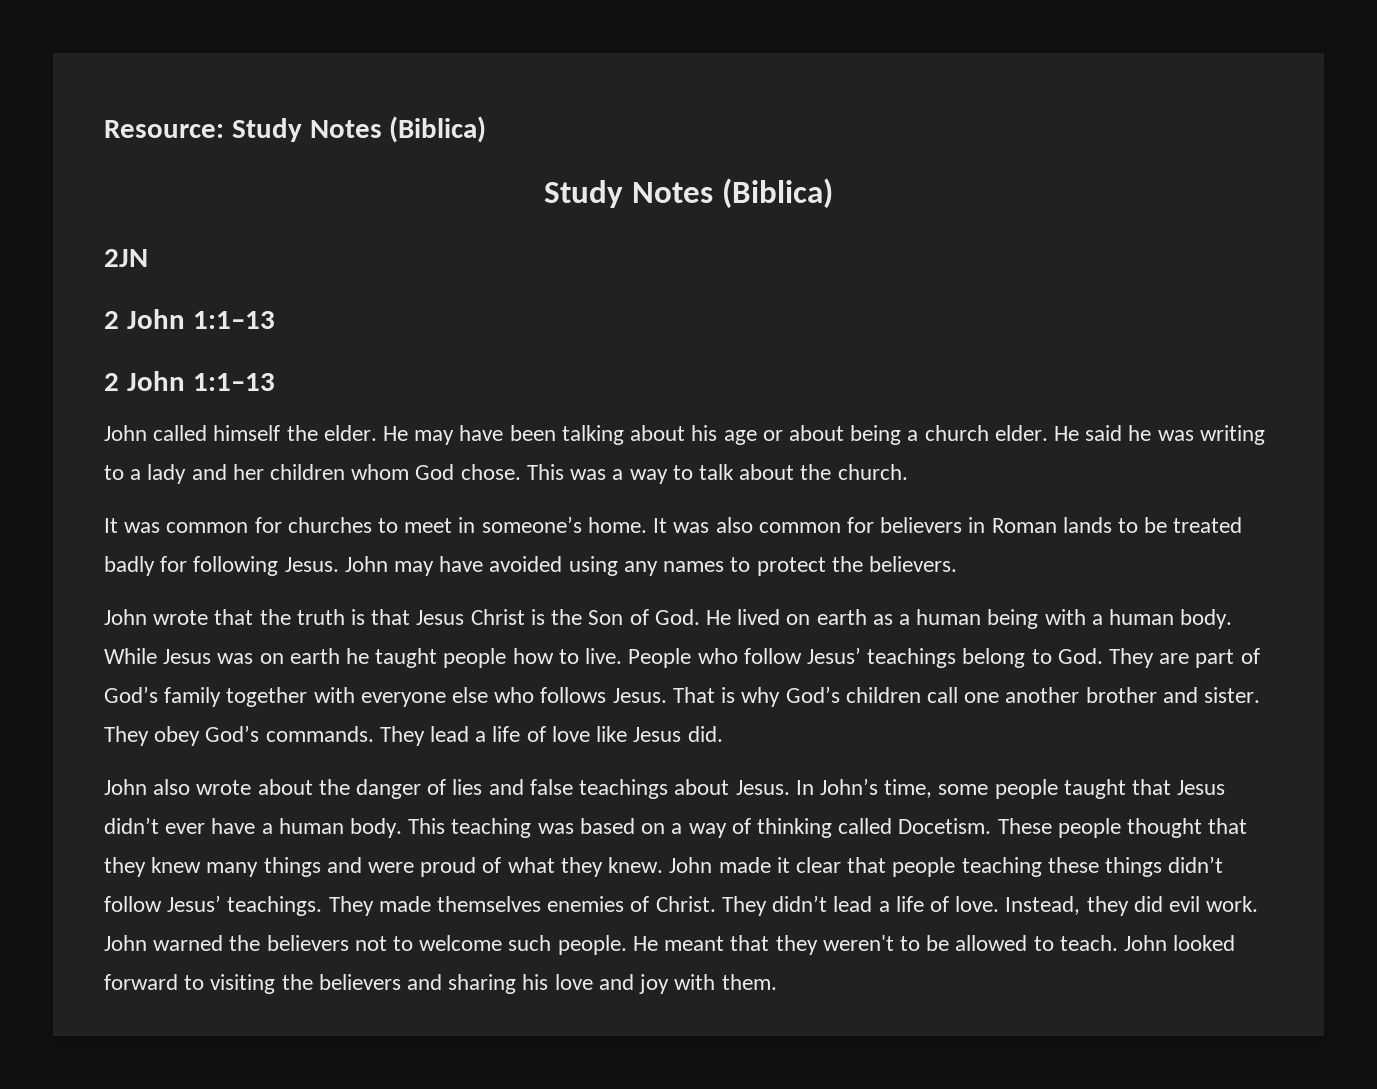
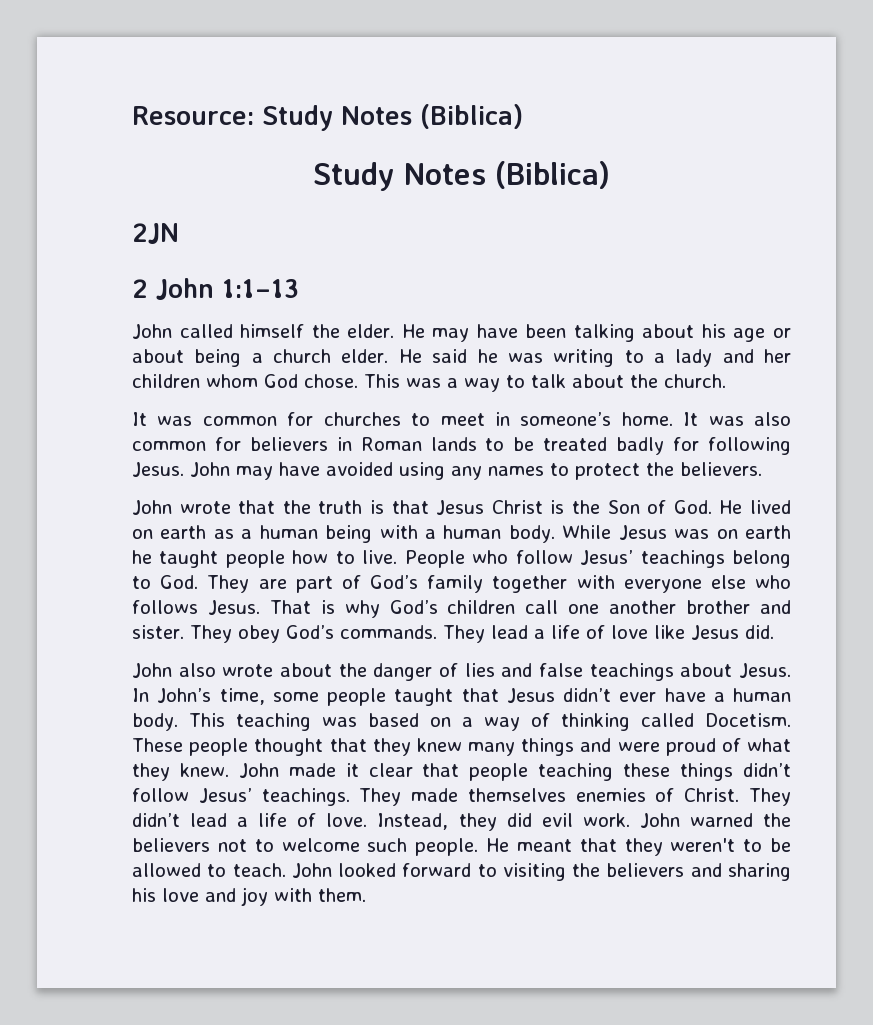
[104,371,275,391] // 2 John 1:1–13 -> (299, 288) none

